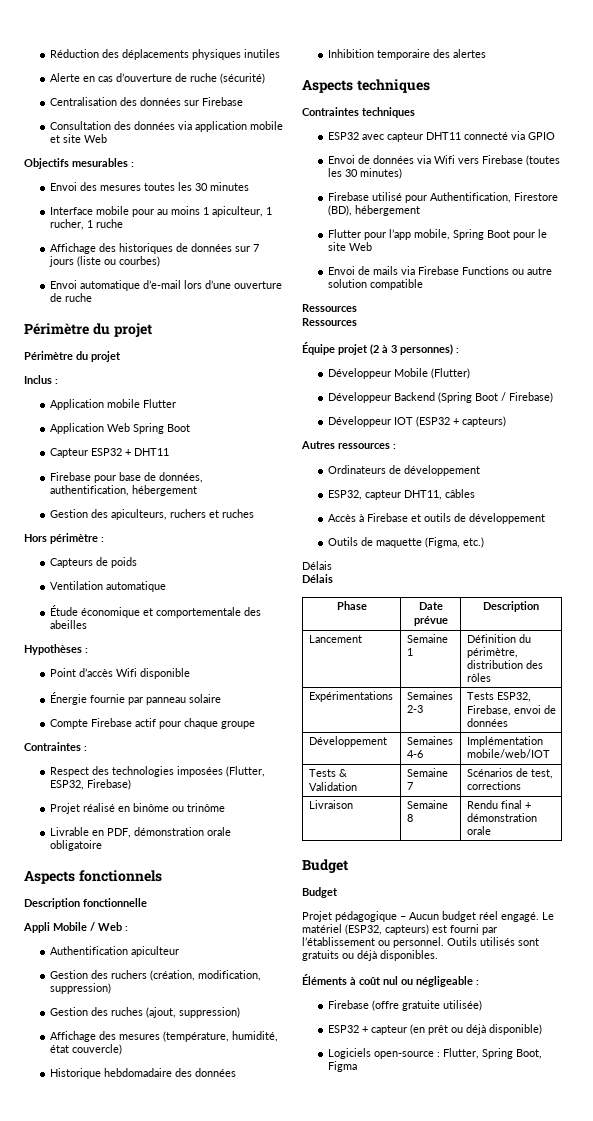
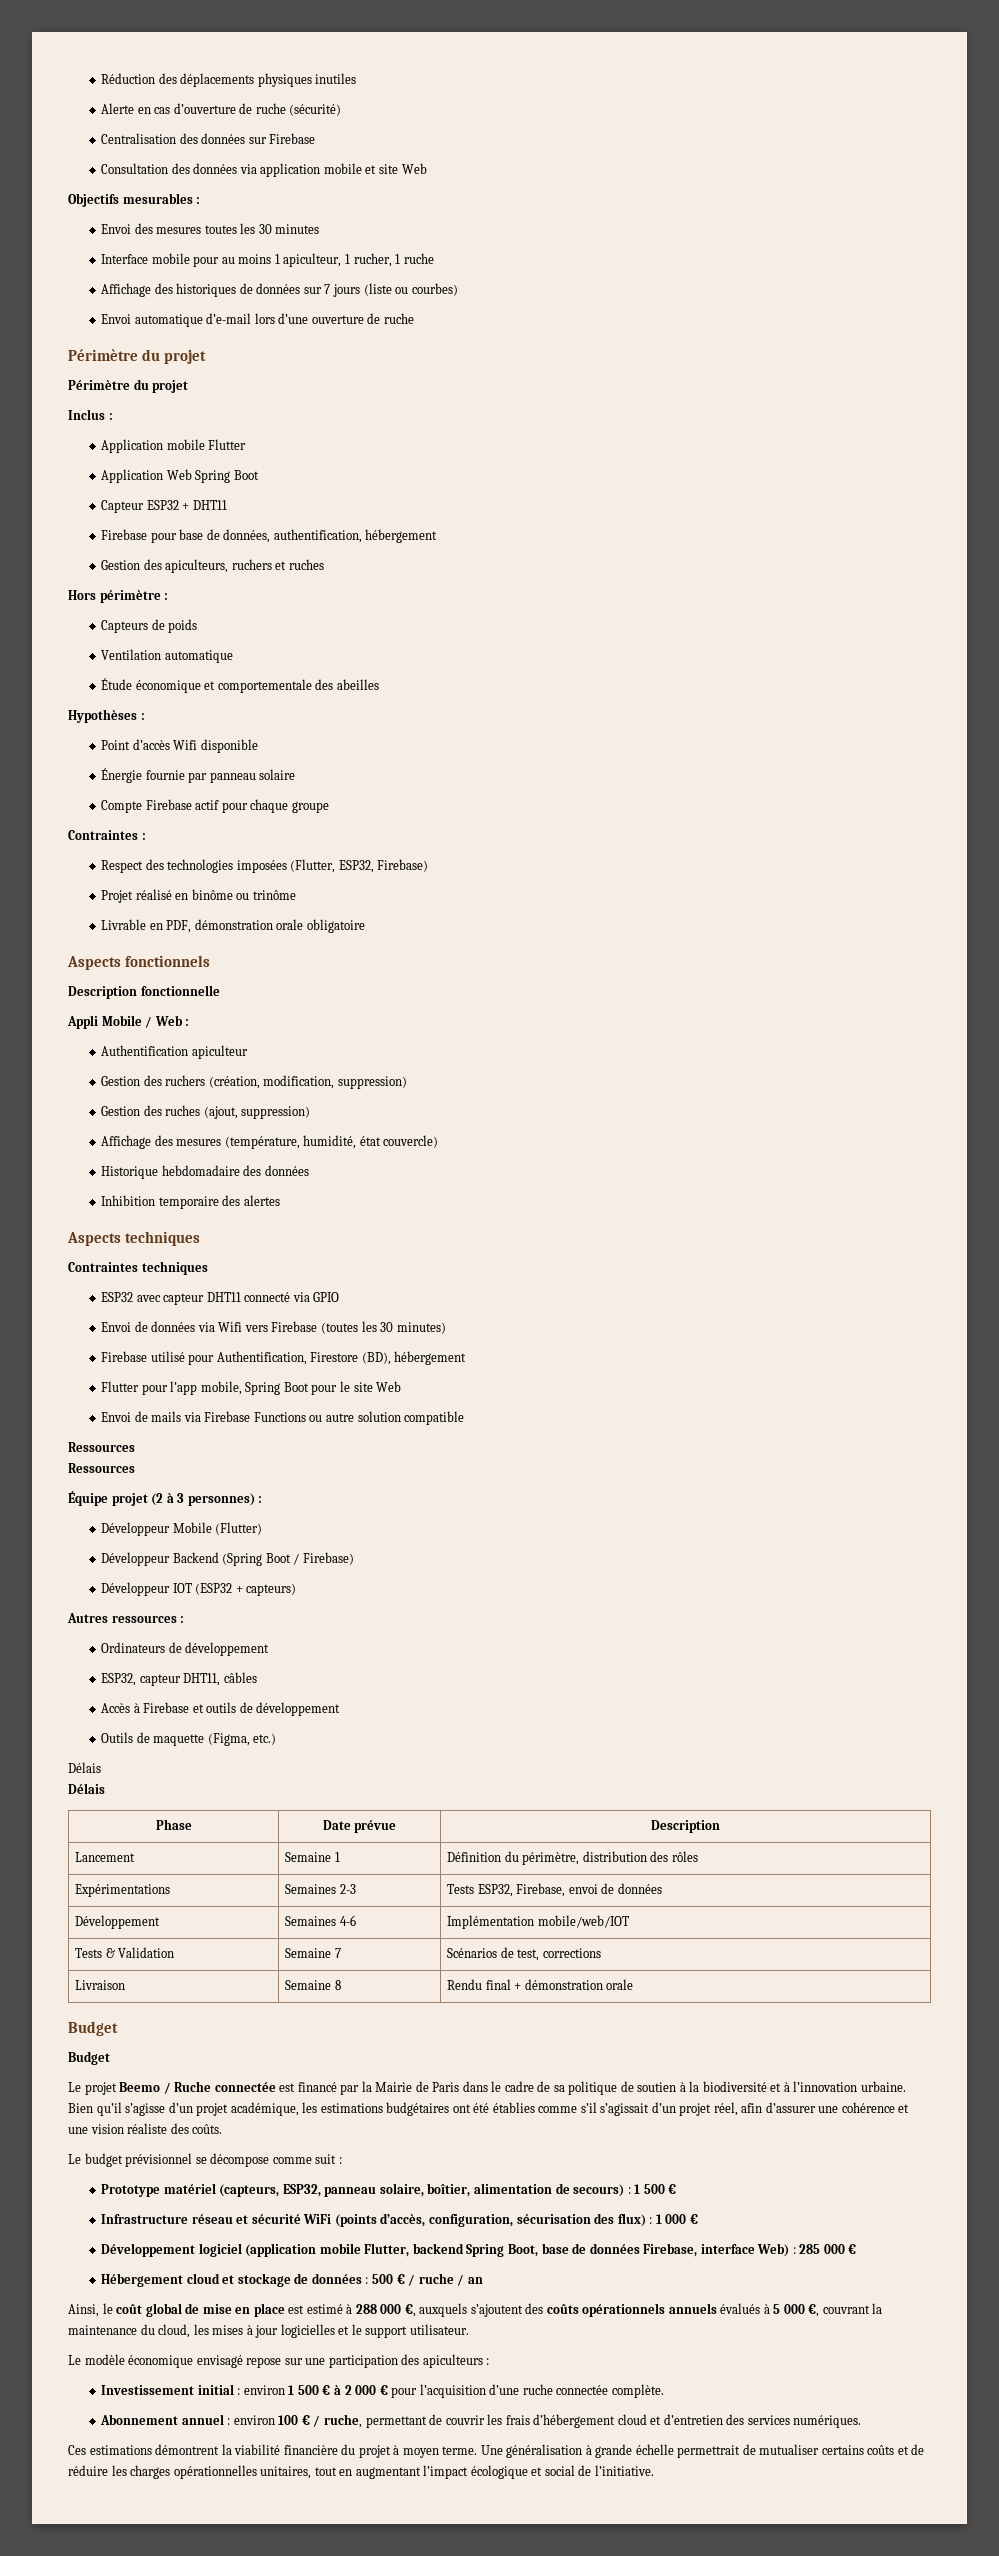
[302,911,554,922] [302,924,497,935] [302,937,539,948] [302,950,438,961] [302,974,479,987] [328,1000,483,1011] [328,1024,543,1035] [328,1048,543,1059] [328,1061,358,1072] Projet pédagogique – Aucun budget réel engagé. Le matériel (ESP32, capteurs) est fourni par l’établissement ou personnel. Outils utilisés sont gratuits ou déjà disponibles. // Éléments à coût nul ou négligeable : // Firebase (offre gratuite utilisée) // ESP32 + capteur (en prêt ou déjà disponible) // Logiciels open-source : Flutter, Spring Boot, Figma -> [68,2081,906,2095] [68,2102,910,2116] [68,2123,223,2134] [68,2153,342,2167] [101,2183,677,2197] [101,2213,698,2227] [101,2243,857,2257] [101,2273,483,2287] [68,2303,883,2317] [68,2324,469,2338] [68,2354,490,2368] [101,2384,664,2398] [100,2414,862,2428] [68,2444,925,2458] [68,2465,654,2479] Le projet Beemo / Ruche connectée est financé par la Mairie de Paris dans le cadre de sa politique de soutien à la biodiversité et à l’innovation urbaine. Bien qu’il s’agisse d’un projet académique, les estimations budgétaires ont été établies comme s’il s’agissait d’un projet réel, afin d’assurer une cohérence et une vision réaliste des coûts. // Le budget prévisionnel se décompose comme suit : // Prototype matériel (capteurs, ESP32, panneau solaire, boîtier, alimentation de secours) : 1 500 € // Infrastructure réseau et sécurité WiFi (points d’accès, configuration, sécurisation des flux) : 1 000 € // Développement logiciel (application mobile Flutter, backend Spring Boot, base de données Firebase, interface Web) : 285 000 € // Hébergement cloud et stockage de données : 500 € / ruche / an // Ainsi, le coût global de mise en place est estimé à 288 000 €, auxquels s’ajoutent des coûts opérationnels annuels évalués à 5 000 €, couvrant la maintenance du cloud, les mises à jour logicielles et le support utilisateur. // Le modèle économique envisagé repose sur une participation des apiculteurs : // Investissement initial : environ 1 500 € à 2 000 € pour l’acquisition d’une ruche connectée complète. // Abonnement annuel : environ 100 € / ruche, permettant de couvrir les frais d’hébergement cloud et d’entretien des services numériques. // Ces estimations démontrent la viabilité financière du projet à moyen terme. Une généralisation à grande échelle permettrait de mutualiser certains coûts et de réduire les charges opérationnelles unitaires, tout en augmentant l’impact écologique et social de l’initiative.

